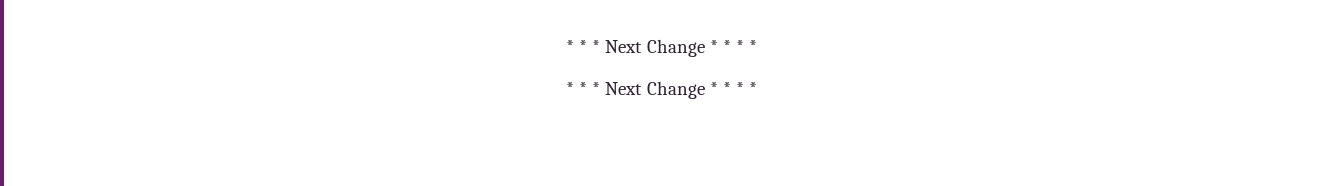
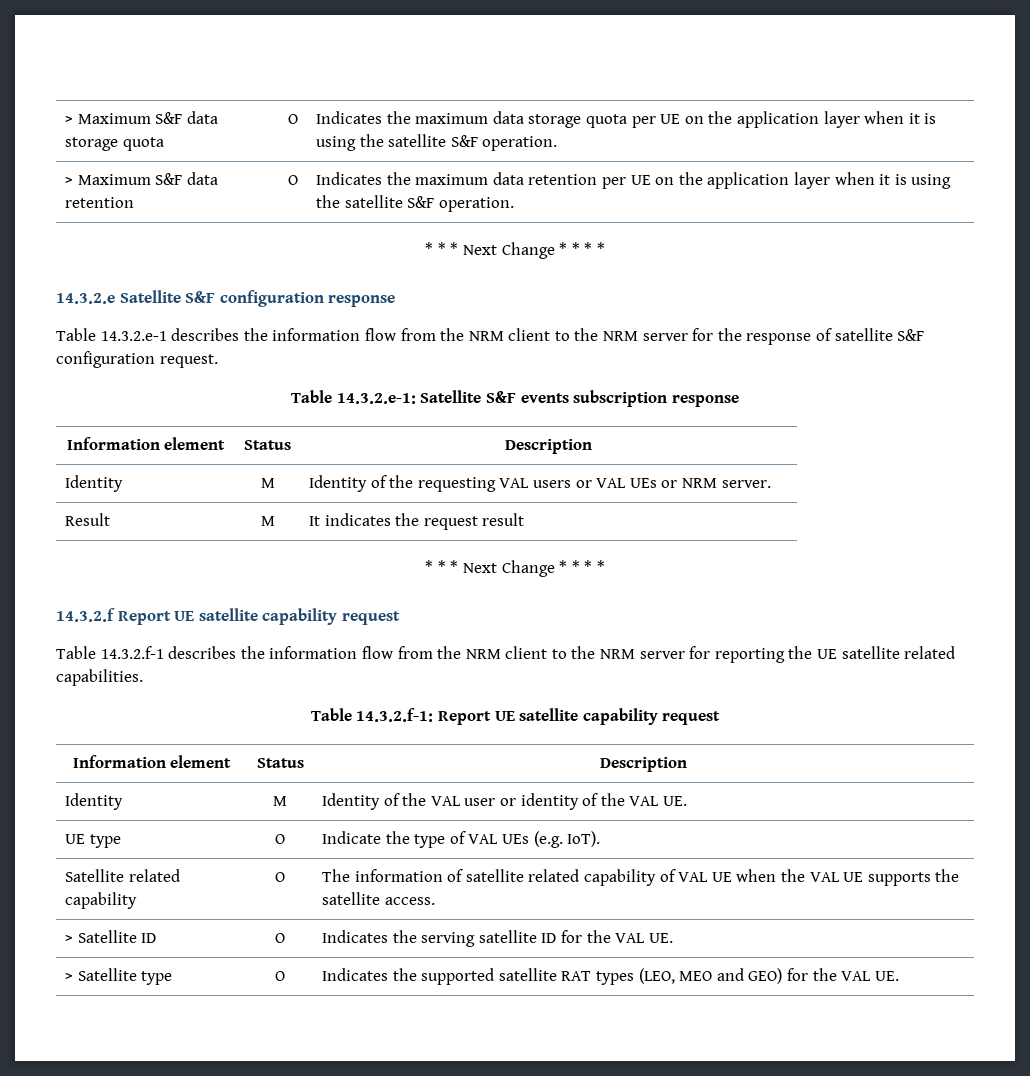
[565,39,758,57] [565,81,758,99] * * * Next Change * * * * // * * * Next Change * * * * -> [65,111,218,124] [65,137,164,151] [288,114,298,124] [316,111,937,128] [316,134,558,151] [65,172,218,185] [65,197,135,208] [288,175,298,185] [316,172,952,189] [316,195,514,212] [425,242,605,259] [56,290,396,307] [56,328,925,345] [56,351,218,368] [291,390,739,407] [66,437,226,450] [244,440,291,450] [505,439,592,454] [65,475,124,492] [260,478,275,488] [309,475,771,492] [65,513,111,526] [260,516,275,526] [309,513,525,530] [425,560,605,577] [56,608,400,625] [56,646,956,663] [56,669,143,686] [310,708,721,725] [72,755,232,768] [256,758,304,768] [600,757,687,772] [65,793,124,810] [273,796,287,806] [322,793,688,810] [65,834,121,848] [275,834,285,844] [322,831,601,848] [65,869,180,882] [65,892,138,909] [275,872,285,882] [322,869,960,886] [322,892,435,905] [65,930,157,943] [275,933,285,943] [322,930,673,947] [65,968,173,985] [275,971,285,981] [322,968,899,985] > Maximum S&F data storage quota | O | Indicates the maximum data storage quota per UE on the application layer when it is using the satellite S&F operation. // > Maximum S&F data retention | O | Indicates the maximum data retention per UE on the application layer when it is using the satellite S&F operation. // * * * Next Change * * * * // 14.3.2.e Satellite S&F configuration response // Table 14.3.2.e-1 describes the information flow from the NRM client to the NRM server for the response of satellite S&F configuration request. // Table 14.3.2.e-1: Satellite S&F events subscription response // Information element | Status | Description // Identity | M | Identity of the requesting VAL users or VAL UEs or NRM server. // Result | M | It indicates the request result // * * * Next Change * * * * // 14.3.2.f Report UE satellite capability request // Table 14.3.2.f-1 describes the information flow from the NRM client to the NRM server for reporting the UE satellite related capabilities. // Table 14.3.2.f-1: Report UE satellite capability request // Information element | Status | Description // Identity | M | Identity of the VAL user or identity of the VAL UE. // UE type | O | Indicate the type of VAL UEs (e.g. IoT). // Satellite related capability | O | The information of satellite related capability of VAL UE when the VAL UE supports the satellite access. // > Satellite ID | O | Indicates the serving satellite ID for the VAL UE. // > Satellite type | O | Indicates the supported satellite RAT types (LEO, MEO and GEO) for the VAL UE.

